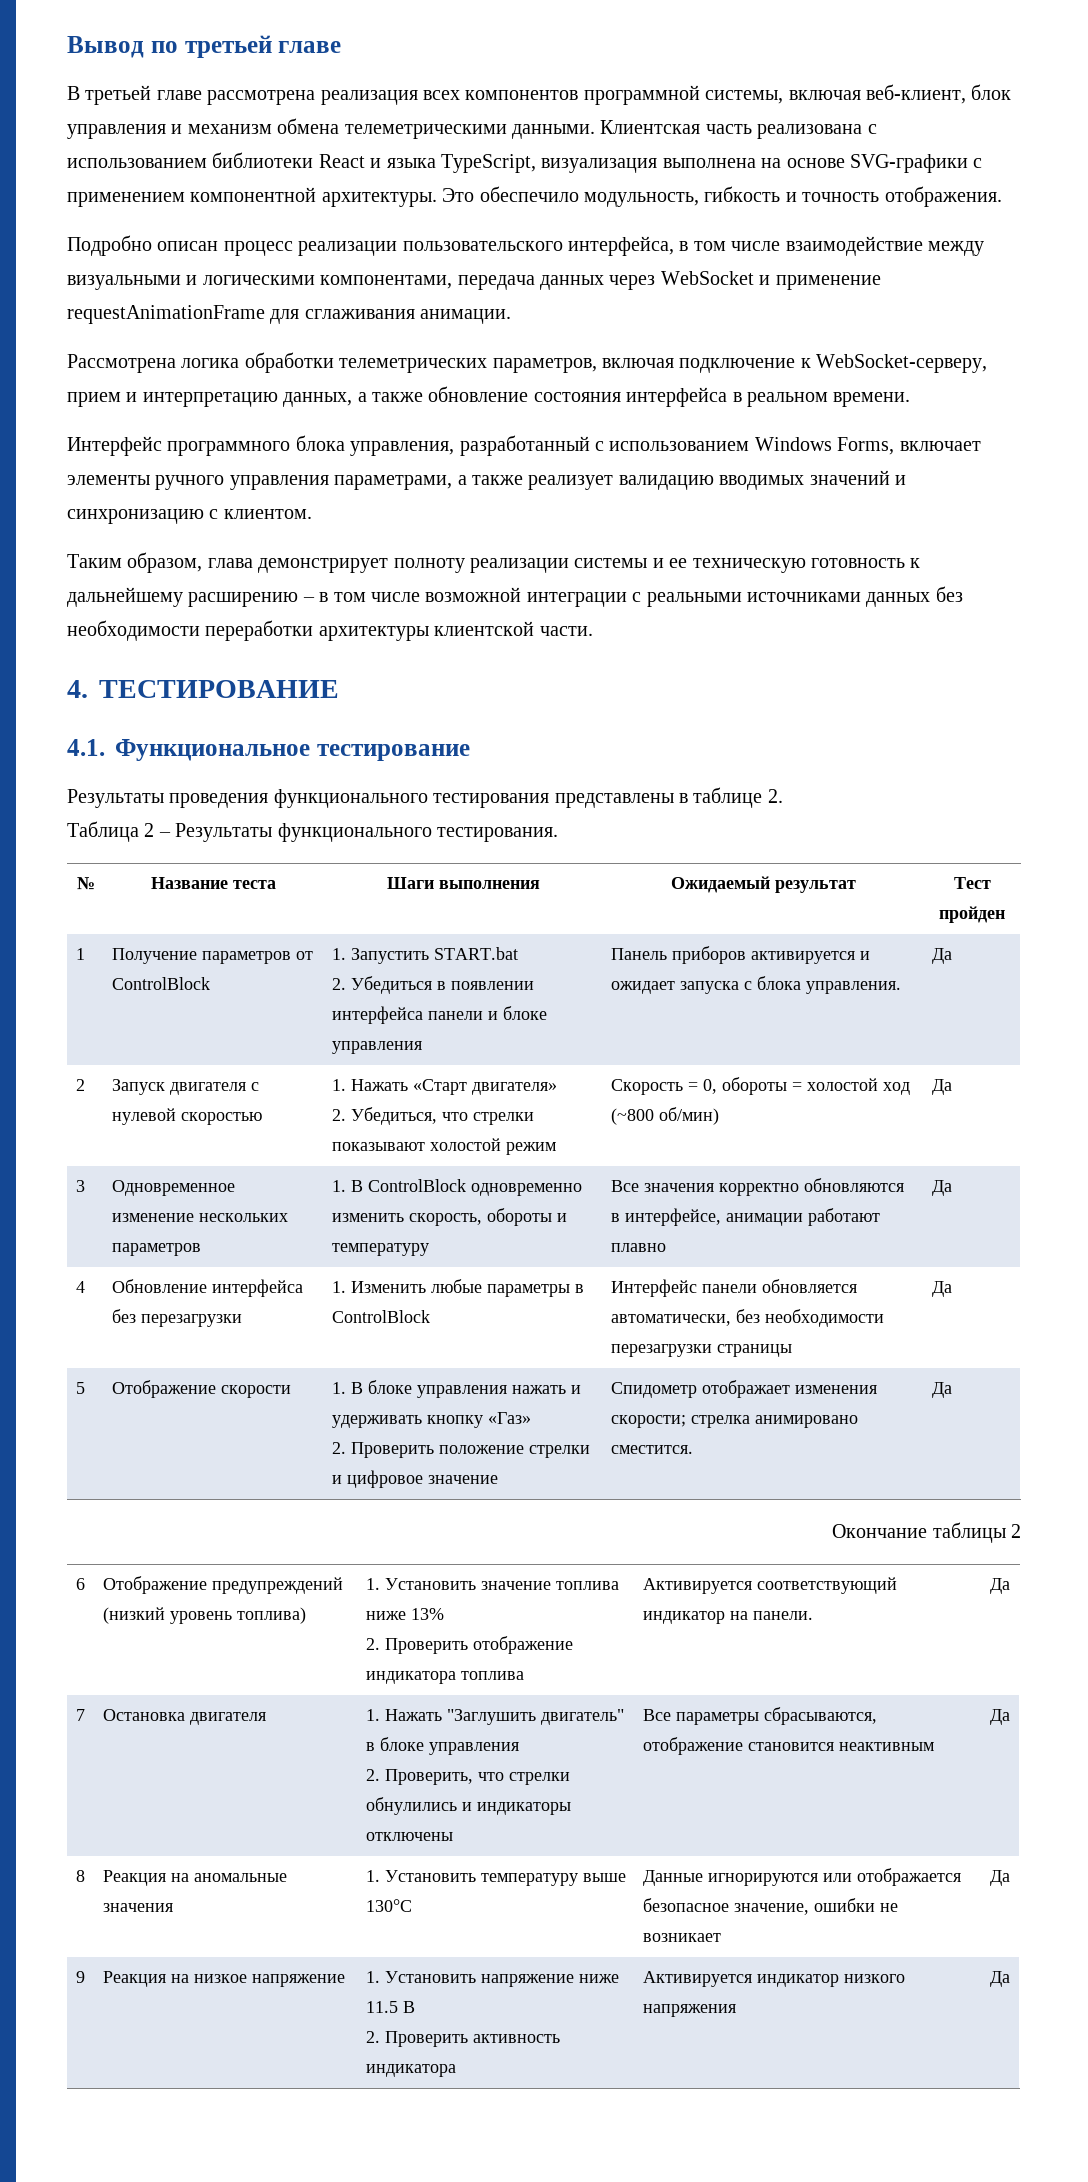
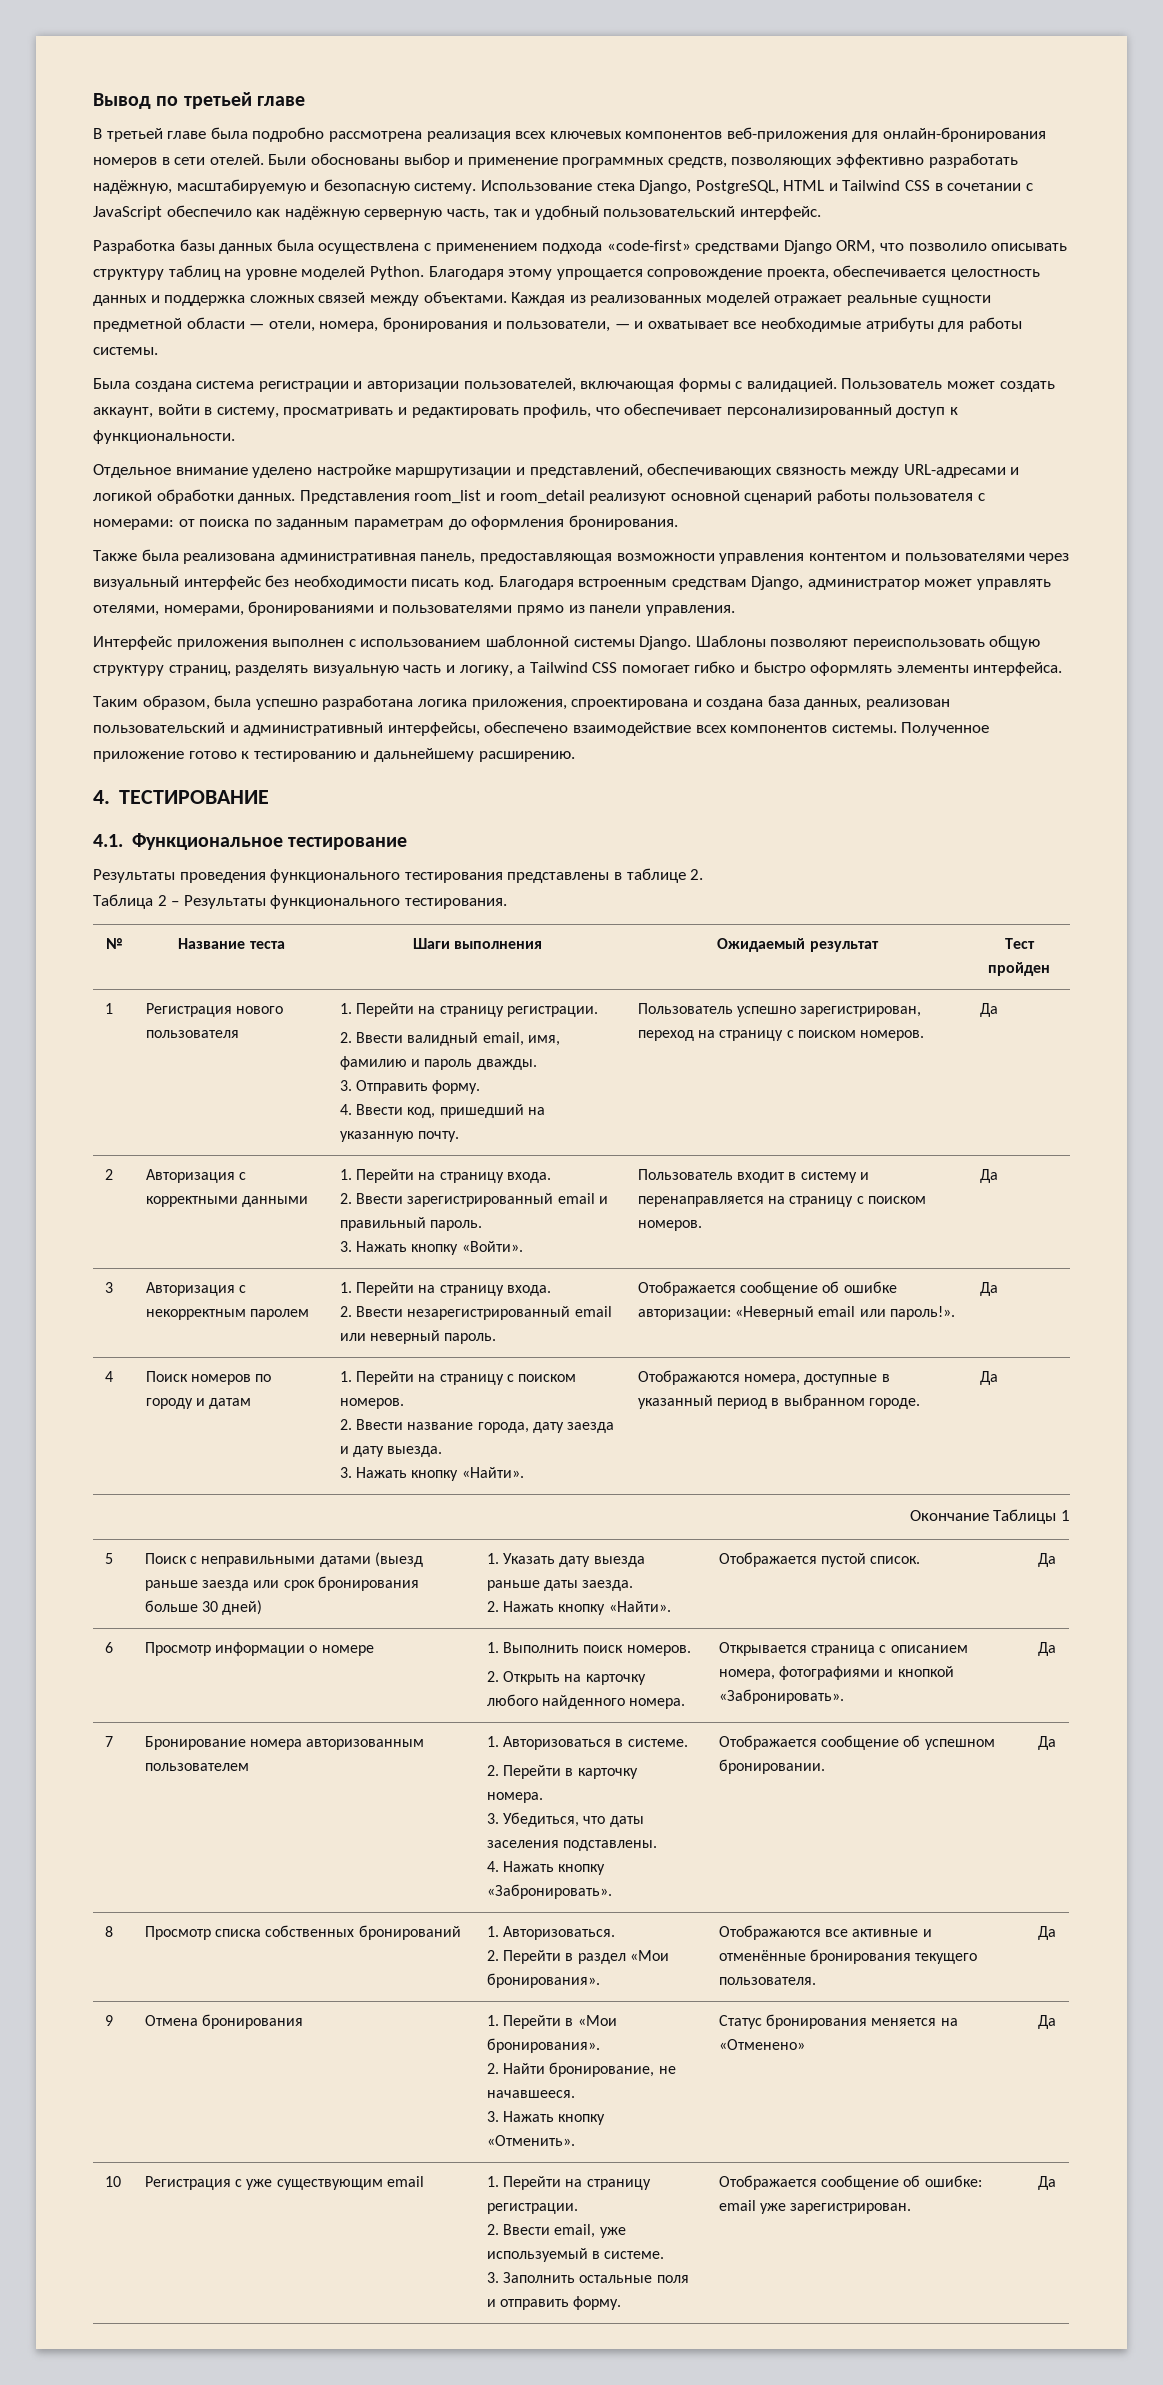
(202, 95) none -> [210,127,325,142] была подробно
[465,84,1012,105] [67,118,877,139] [67,152,983,173] [67,186,1002,207] [67,235,984,256] [67,271,881,290] [67,305,512,324] [67,352,988,373] [67,386,911,407] [67,435,981,456] [67,470,906,490] [67,509,312,524] [67,552,921,573] [67,586,963,607] [67,620,593,641] компонентов программной системы, включая веб-клиент, блок управления и механизм обмена телеметрическими данными. Клиентская часть реализована с использованием библиотеки React и языка TypeScript, визуализация выполнена на основе SVG-графики с применением компонентной архитектуры. Это обеспечило модульность, гибкость и точность отображения. // Подробно описан процесс реализации пользовательского интерфейса, в том числе взаимодействие между визуальными и логическими компонентами, передача данных через WebSocket и применение requestAnimationFrame для сглаживания анимации. // Рассмотрена логика обработки телеметрических параметров, включая подключение к WebSocket-серверу, прием и интерпретацию данных, а также обновление состояния интерфейса в реальном времени. // Интерфейс программного блока управления, разработанный с использованием Windows Forms, включает элементы ручного управления параметрами, а также реализует валидацию вводимых значений и синхронизацию с клиентом. // Таким образом, глава демонстрирует полноту реализации системы и ее техническую готовность к дальнейшему расширению – в том числе возможной интеграции с реальными источниками данных без необходимости переработки архитектуры клиентской части. -> [549,127,1047,142] [93,153,1018,168] [93,179,1033,194] [93,205,821,220] [93,239,1068,254] [93,265,1041,280] [93,291,991,306] [93,317,1022,332] [93,347,158,355] [93,378,1055,392] [93,403,959,418] [93,430,235,444] [93,463,1020,478] [93,489,986,504] [93,515,678,530] [93,549,1070,564] [93,575,1052,590] [93,601,735,616] [93,635,1041,650] [93,661,1063,676] [93,695,951,710] [93,721,990,736] [93,748,575,762] ключевых компонентов веб-приложения для онлайн-бронирования номеров в сети отелей. Были обоснованы выбор и применение программных средств, позволяющих эффективно разработать надёжную, масштабируемую и безопасную систему. Использование стека Django, PostgreSQL, HTML и Tailwind CSS в сочетании с JavaScript обеспечило как надёжную серверную часть, так и удобный пользовательский интерфейс. // Разработка базы данных была осуществлена с применением подхода «code-first» средствами Django ORM, что позволило описывать структуру таблиц на уровне моделей Python. Благодаря этому упрощается сопровождение проекта, обеспечивается целостность данных и поддержка сложных связей между объектами. Каждая из реализованных моделей отражает реальные сущности предметной области — отели, номера, бронирования и пользователи, — и охватывает все необходимые атрибуты для работы системы. // Была создана система регистрации и авторизации пользователей, включающая формы с валидацией. Пользователь может создать аккаунт, войти в систему, просматривать и редактировать профиль, что обеспечивает персонализированный доступ к функциональности. // Отдельное внимание уделено настройке маршрутизации и представлений, обеспечивающих связность между URL-адресами и логикой обработки данных. Представления room_list и room_detail реализуют основной сценарий работы пользователя с номерами: от поиска по заданным параметрам до оформления бронирования. // Также была реализована административная панель, предоставляющая возможности управления контентом и пользователями через визуальный интерфейс без необходимости писать код. Благодаря встроенным средствам Django, администратор может управлять отелями, номерами, бронированиями и пользователями прямо из панели управления. // Интерфейс приложения выполнен с использованием шаблонной системы Django. Шаблоны позволяют переиспользовать общую структуру страниц, разделять визуальную часть и логику, а Tailwind CSS помогает гибко и быстро оформлять элементы интерфейса. // Таким образом, была успешно разработана логика приложения, спроектирована и создана база данных, реализован пользовательский и административный интерфейсы, обеспечено взаимодействие всех компонентов системы. Полученное приложение готово к тестированию и дальнейшему расширению.
[111,948,313,964] [111,977,210,990] [331,947,518,964] [331,976,534,994] [331,1006,547,1024] [331,1041,422,1054] [610,946,870,964] [610,976,901,994] [931,948,952,964] [75,1079,85,1091] [111,1079,259,1095] [111,1108,262,1125] [331,1079,557,1095] [331,1107,534,1125] [331,1138,556,1155] [610,1077,910,1095] [610,1107,719,1125] [931,1079,952,1095] [75,1180,85,1192] [111,1180,235,1196] [111,1213,288,1222] [111,1243,201,1256] [331,1179,582,1196] [331,1208,567,1226] [331,1243,429,1256] [610,1178,904,1196] [610,1208,880,1226] [610,1243,666,1252] [931,1180,952,1196] [75,1281,85,1293] [111,1279,303,1297] [111,1309,242,1327] [331,1279,584,1297] [331,1310,430,1323] [610,1279,857,1297] [610,1309,884,1327] [610,1344,792,1357] [931,1281,952,1297] [75,1382,85,1394] [111,1380,291,1398] [331,1380,581,1398] [331,1412,531,1428] [331,1442,590,1458] [331,1470,498,1488] [610,1380,877,1398] [610,1415,858,1428] [610,1445,693,1454] [931,1382,952,1398] [832,1522,1021,1543] [75,1578,85,1590] [102,1576,343,1594] [102,1607,306,1624] [365,1578,619,1590] [365,1608,444,1620] [365,1636,573,1654] [365,1671,524,1684] [642,1577,897,1594] [642,1611,813,1624] [989,1578,1010,1594] [75,1709,85,1721] [102,1709,266,1725] [365,1709,624,1725] [365,1737,519,1755] [365,1769,570,1785] [365,1797,571,1815] [365,1832,453,1841] [642,1707,877,1725] [642,1737,934,1755] [989,1709,1010,1725] [75,1870,85,1882] [102,1870,287,1886] [102,1903,173,1912] [365,1870,626,1886] [365,1899,412,1912] [642,1868,961,1886] [642,1898,898,1915] [642,1933,721,1942] [989,1870,1010,1886] [75,1971,85,1983] [102,1971,345,1987] [365,1971,619,1987] [365,2001,415,2013] [365,2031,560,2047] [365,2064,456,2077] [642,1971,905,1987] [642,2004,736,2017] Получение параметров от ControlBlock | 1. Запустить START.bat // 2. Убедиться в появлении интерфейса панели и блоке управления | Панель приборов активируется и ожидает запуска с блока управления. | Да // 2 | Запуск двигателя с нулевой скоростью | 1. Нажать «Старт двигателя» // 2. Убедиться, что стрелки показывают холостой режим | Скорость = 0, обороты = холостой ход (~800 об/мин) | Да // 3 | Одновременное изменение нескольких параметров | 1. В ControlBlock одновременно изменить скорость, обороты и температуру | Все значения корректно обновляются в интерфейсе, анимации работают плавно | Да // 4 | Обновление интерфейса без перезагрузки | 1. Изменить любые параметры в ControlBlock | Интерфейс панели обновляется автоматически, без необходимости перезагрузки страницы | Да // 5 | Отображение скорости | 1. В блоке управления нажать и удерживать кнопку «Газ» // 2. Проверить положение стрелки и цифровое значение | Спидометр отображает изменения скорости; стрелка анимировано сместится. | Да // Окончание таблицы 2 // 6 | Отображение предупреждений (низкий уровень топлива) | 1. Установить значение топлива ниже 13% // 2. Проверить отображение индикатора топлива | Активируется соответствующий индикатор на панели. | Да // 7 | Остановка двигателя | 1. Нажать "Заглушить двигатель" в блоке управления // 2. Проверить, что стрелки обнулились и индикаторы отключены | Все параметры сбрасываются, отображение становится неактивным | Да // 8 | Реакция на аномальные значения | 1. Установить температуру выше 130°C | Данные игнорируются или отображается безопасное значение, ошибки не возникает | Да // 9 | Реакция на низкое напряжение | 1. Установить напряжение ниже 11.5 В // 2. Проверить активность индикатора | Активируется индикатор низкого напряжения -> [145,1003,284,1017] [145,1030,239,1038] [339,1003,598,1017] [339,1032,560,1046] [339,1056,537,1070] [339,1080,481,1094] [339,1104,545,1118] [339,1131,460,1142] [637,1003,922,1017] [637,1030,924,1041] [979,1003,998,1017] [104,1169,113,1180] [145,1169,247,1183] [145,1196,309,1207] [339,1169,551,1183] [339,1193,608,1207] [339,1217,483,1231] [339,1241,523,1255] [637,1169,869,1183] [637,1196,926,1207] [637,1220,702,1231] [979,1169,998,1183] [104,1282,113,1293] [145,1282,247,1296] [145,1309,310,1320] [339,1282,551,1296] [339,1306,612,1320] [339,1330,497,1344] [637,1281,897,1296] [637,1306,955,1320] [979,1282,998,1296] [104,1371,113,1382] [145,1371,272,1385] [145,1398,252,1409] [339,1371,576,1385] [339,1398,404,1409] [339,1419,614,1433] [339,1446,443,1457] [339,1467,524,1481] [637,1370,890,1385] [637,1394,920,1409] [979,1371,998,1385] [909,1509,1070,1524] [104,1553,113,1564] [144,1552,423,1567] [144,1576,419,1591] [144,1600,263,1615] [486,1553,645,1567] [486,1580,634,1591] [486,1601,671,1615] [718,1552,921,1567] [1037,1553,1056,1567] [104,1642,113,1653] [144,1642,374,1656] [486,1642,691,1656] [486,1671,646,1685] [486,1694,686,1709] [718,1642,968,1656] [718,1666,954,1680] [718,1689,844,1704] [1037,1642,1056,1656] [104,1736,113,1747] [144,1736,425,1750] [144,1763,249,1771] [486,1736,688,1750] [486,1765,638,1779] [486,1792,543,1803] [486,1812,644,1827] [486,1840,658,1851] [486,1861,606,1875] [486,1884,612,1899] [718,1735,995,1750] [718,1759,825,1774] [1037,1736,1056,1750] [104,1926,113,1937] [144,1925,461,1940] [486,1926,616,1940] [486,1950,669,1964] [486,1973,600,1988] [718,1925,932,1940] [718,1949,978,1964] [718,1977,816,1985] [1037,1926,1056,1940] [104,2015,113,2026] [144,2014,304,2029] [486,2015,617,2029] [486,2038,600,2053] [486,2062,676,2077] [486,2090,575,2098] [486,2111,606,2125] [486,2135,575,2146] [718,2014,958,2029] [718,2039,805,2050] [1037,2015,1056,2029] [104,2176,121,2187] [144,2176,424,2190] [486,2176,651,2190] [486,2203,578,2214] [486,2224,626,2238] [486,2248,665,2262] [486,2272,689,2283] [486,2296,622,2310] [718,2175,982,2190] [718,2200,912,2214] Регистрация нового пользователя | 1. Перейти на страницу регистрации. // 2. Ввести валидный email, имя, фамилию и пароль дважды. // 3. Отправить форму. // 4. Ввести код, пришедший на указанную почту. | Пользователь успешно зарегистрирован, переход на страницу с поиском номеров. | Да // 2 | Авторизация с корректными данными | 1. Перейти на страницу входа. // 2. Ввести зарегистрированный email и правильный пароль. // 3. Нажать кнопку «Войти». | Пользователь входит в систему и перенаправляется на страницу с поиском номеров. | Да // 3 | Авторизация с некорректным паролем | 1. Перейти на страницу входа. // 2. Ввести незарегистрированный email или неверный пароль. | Отображается сообщение об ошибке авторизации: «Неверный email или пароль!». | Да // 4 | Поиск номеров по городу и датам | 1. Перейти на страницу с поиском номеров. // 2. Ввести название города, дату заезда и дату выезда. // 3. Нажать кнопку «Найти». | Отображаются номера, доступные в указанный период в выбранном городе. | Да // Окончание Таблицы 1 // 5 | Поиск с неправильными датами (выезд раньше заезда или срок бронирования больше 30 дней) | 1. Указать дату выезда раньше даты заезда. // 2. Нажать кнопку «Найти». | Отображается пустой список. | Да // 6 | Просмотр информации о номере | 1. Выполнить поиск номеров. // 2. Открыть на карточку любого найденного номера. | Открывается страница с описанием номера, фотографиями и кнопкой «Забронировать». | Да // 7 | Бронирование номера авторизованным пользователем | 1. Авторизоваться в системе. // 2. Перейти в карточку номера. // 3. Убедиться, что даты заселения подставлены. // 4. Нажать кнопку «Забронировать». | Отображается сообщение об успешном бронировании. | Да // 8 | Просмотр списка собственных бронирований | 1. Авторизоваться. // 2. Перейти в раздел «Мои бронирования». | Отображаются все активные и отменённые бронирования текущего пользователя. | Да // 9 | Отмена бронирования | 1. Перейти в «Мои бронирования». // 2. Найти бронирование, не начавшееся. // 3. Нажать кнопку «Отменить». | Статус бронирования меняется на «Отменено» | Да // 10 | Регистрация с уже существующим email | 1. Перейти на страницу регистрации. // 2. Ввести email, уже используемый в системе. // 3. Заполнить остальные поля и отправить форму. | Отображается сообщение об ошибке: email уже зарегистрирован.

